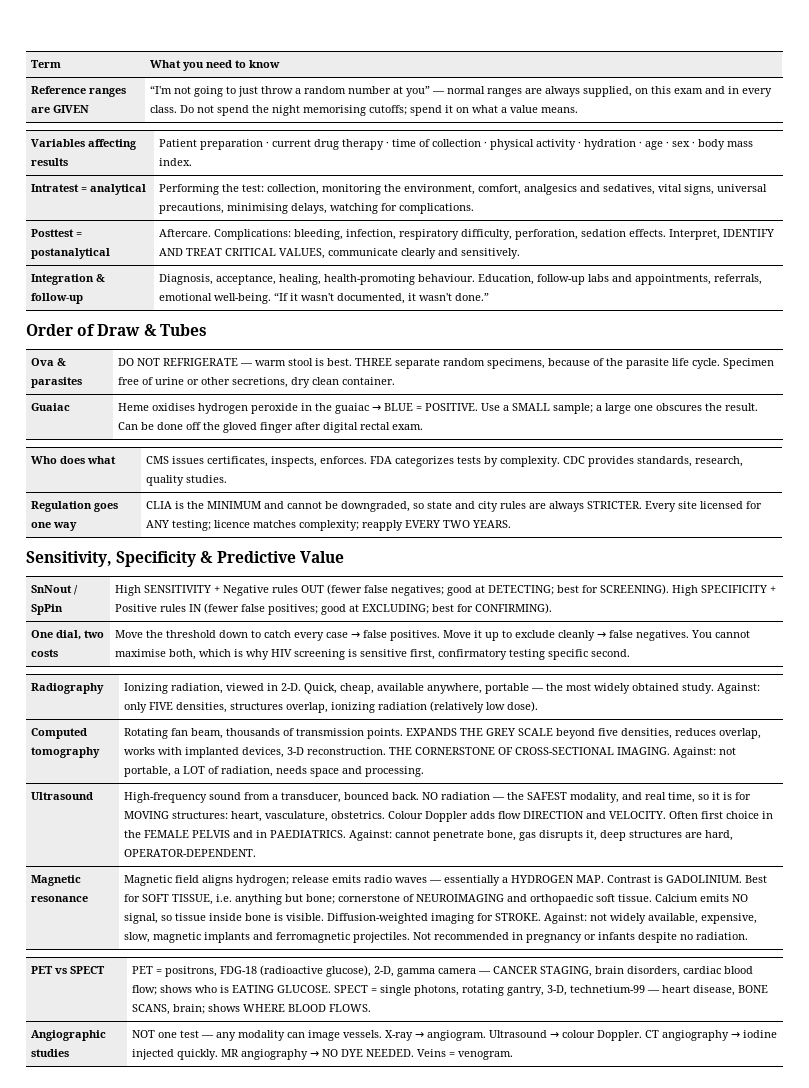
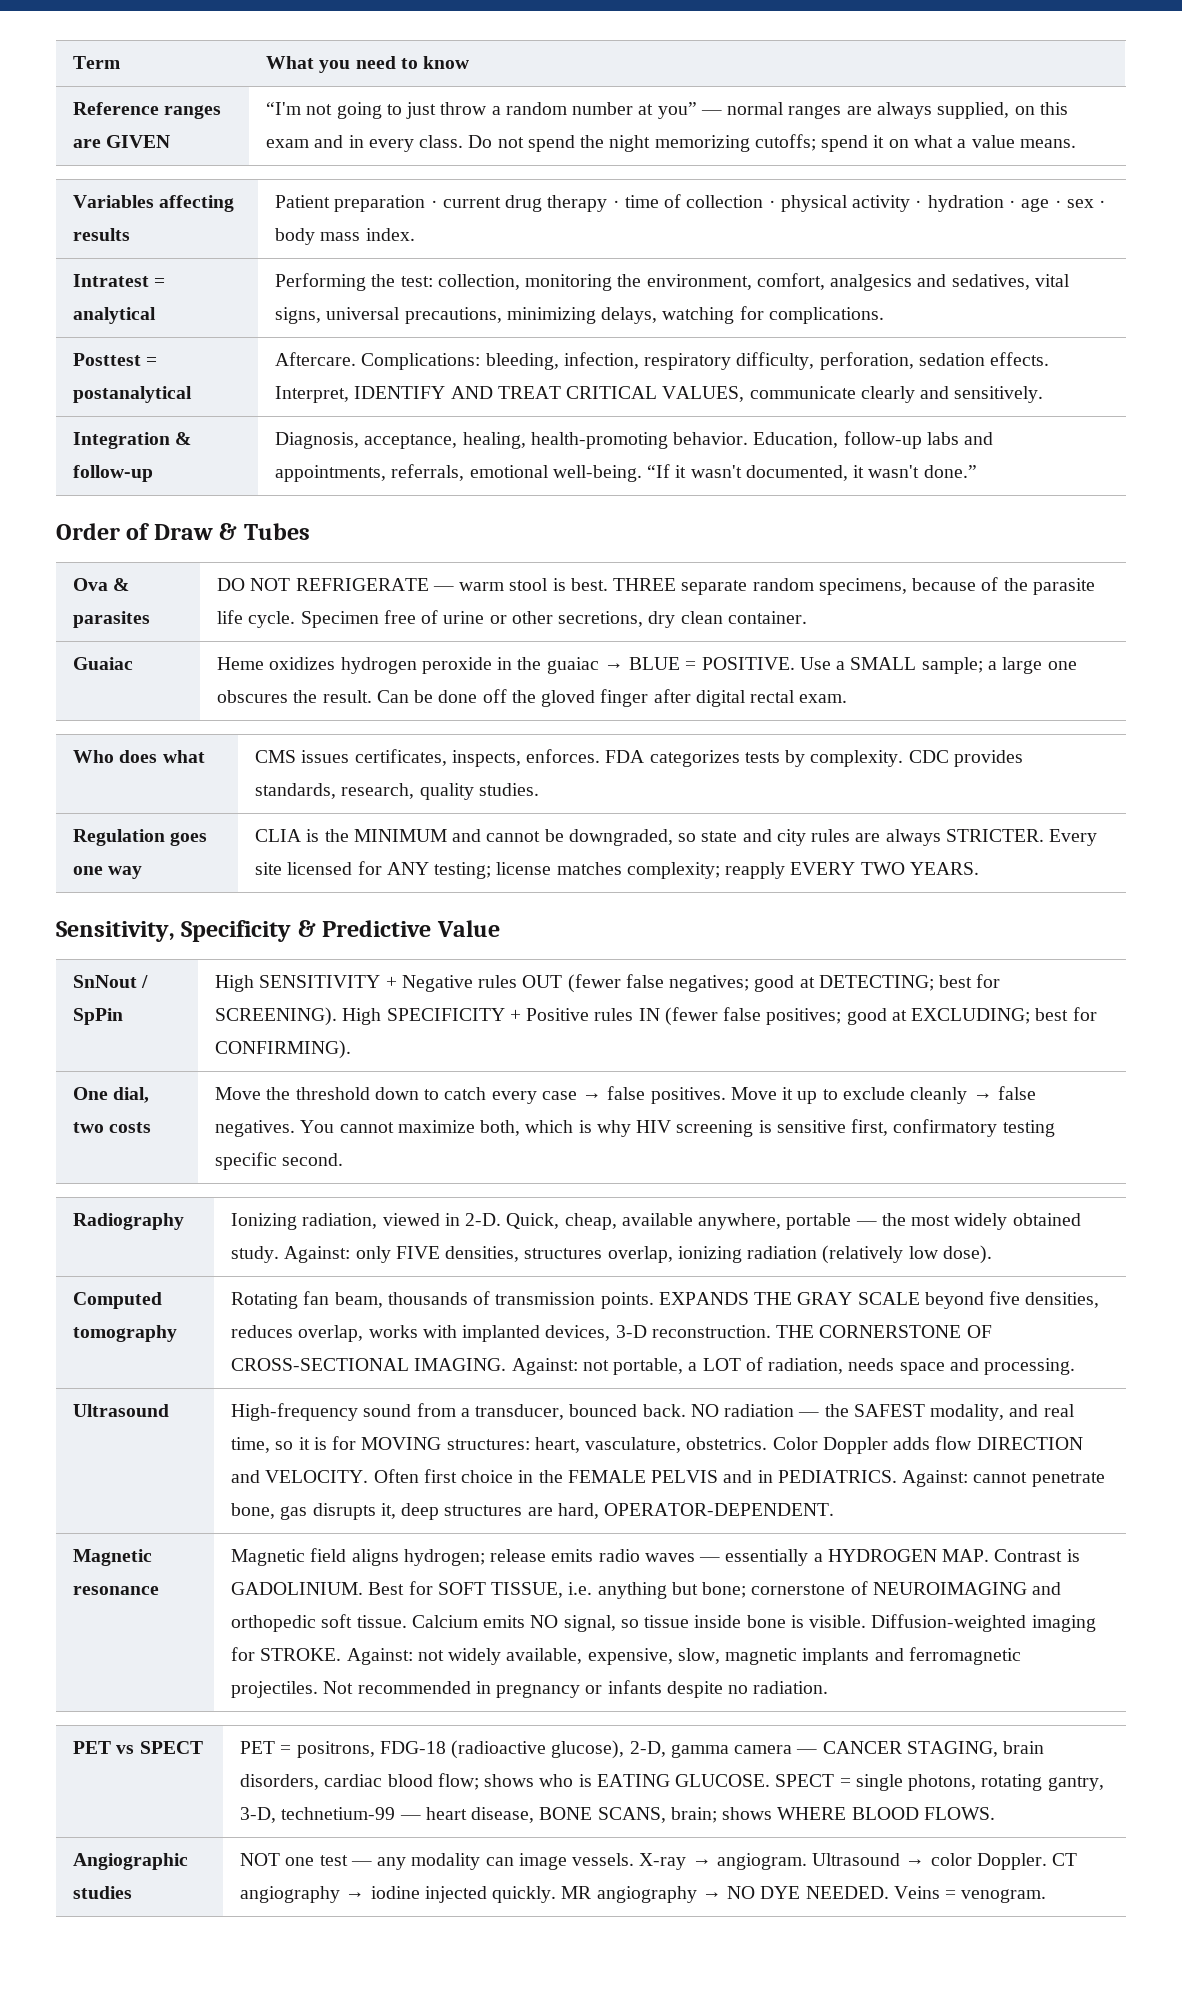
[303,105,367,116] memorising -> [654,135,750,152] memorizing
[227,203,289,214] minimising -> [506,307,596,324] minimizing
[418,274,476,282] behaviour. -> [673,432,749,445] behavior.
[152,403,196,411] oxidises -> [269,657,336,670] oxidizes
[214,520,251,528] licence -> [496,862,552,875] license
[115,649,167,657] maximise -> [397,1120,475,1133] maximize
[486,728,516,736] GREY -> [797,1292,853,1305] GRAY
[388,811,424,819] Colour -> [772,1437,818,1450] Color
[270,830,347,838] PAEDIATRICS. -> [777,1470,897,1483] PEDIATRICS.
[530,894,594,905] orthopaedic -> [231,1615,317,1632] orthopedic
[562,1030,596,1038] colour -> [930,1853,972,1866] color

